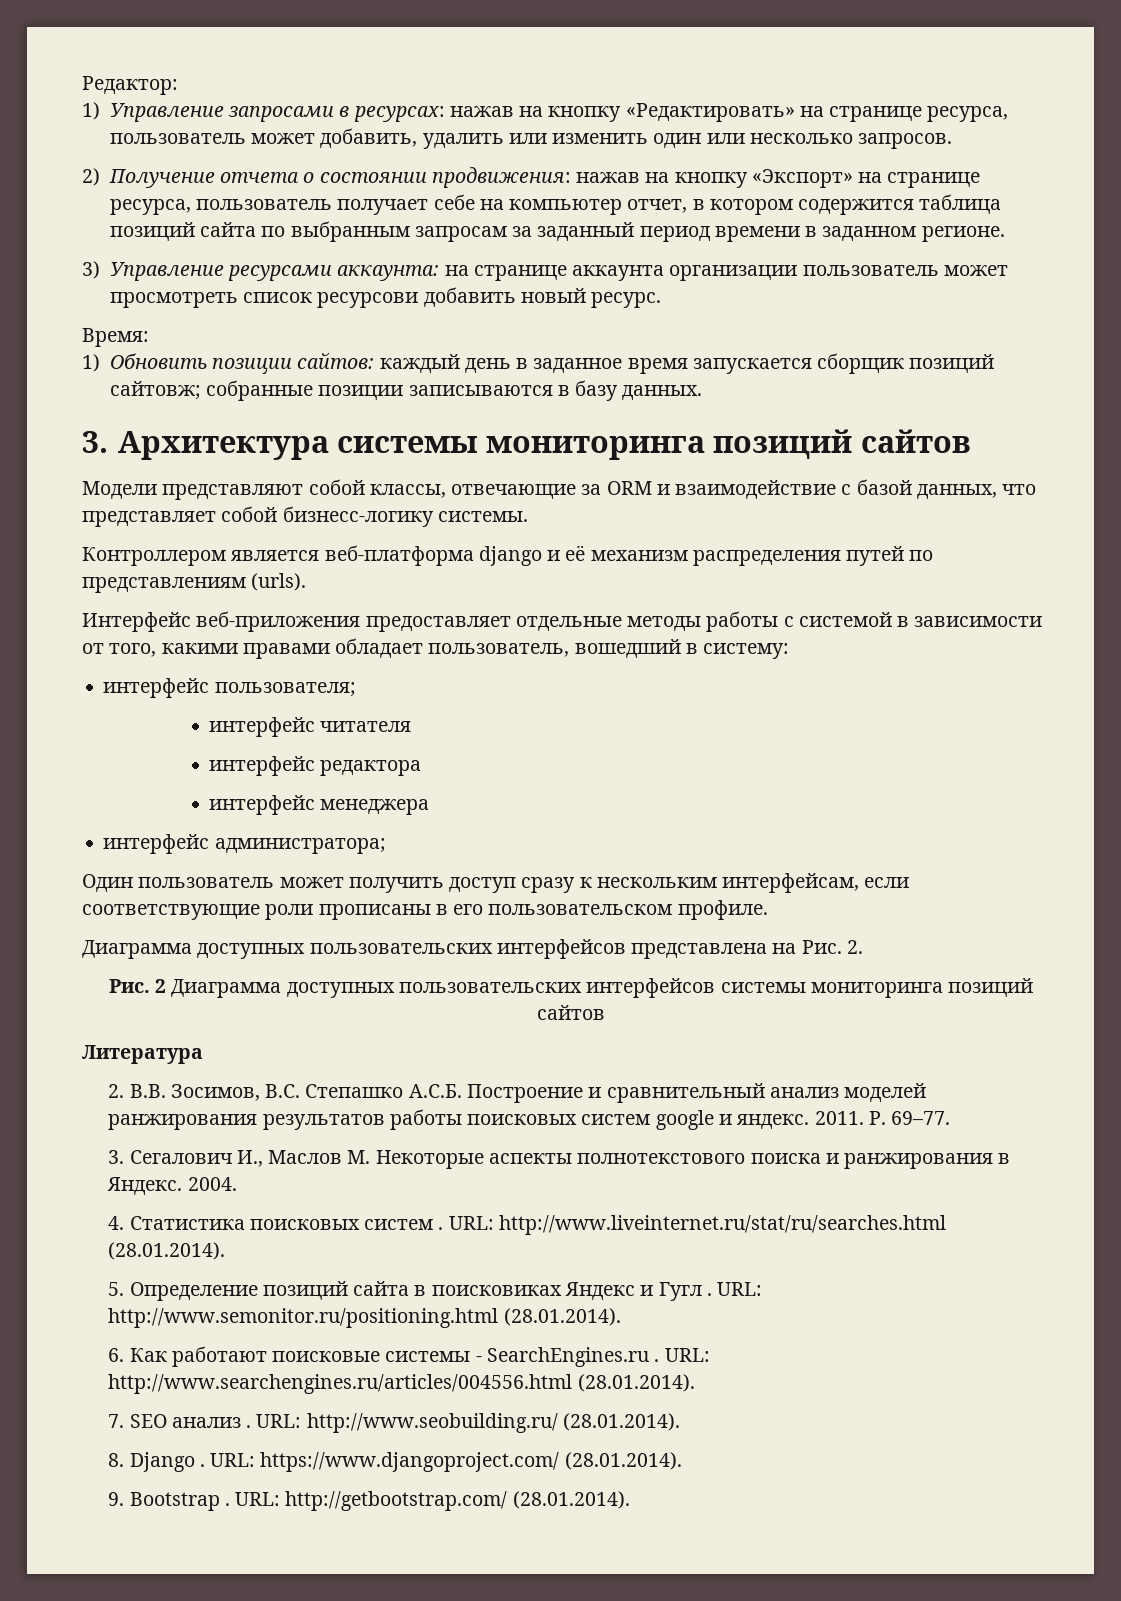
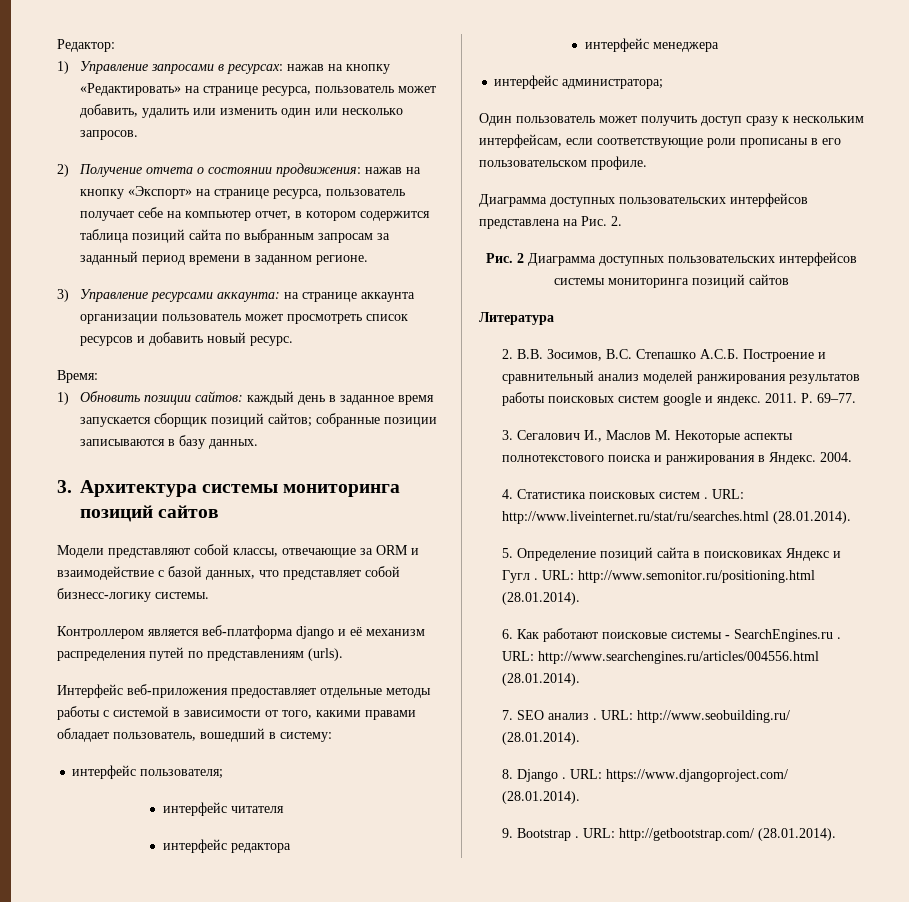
[317,292,419,308] ресурсови -> [79,336,145,346] ресурсов и
[109,381,201,400] сайтовж; -> [267,413,312,427] сайтов;

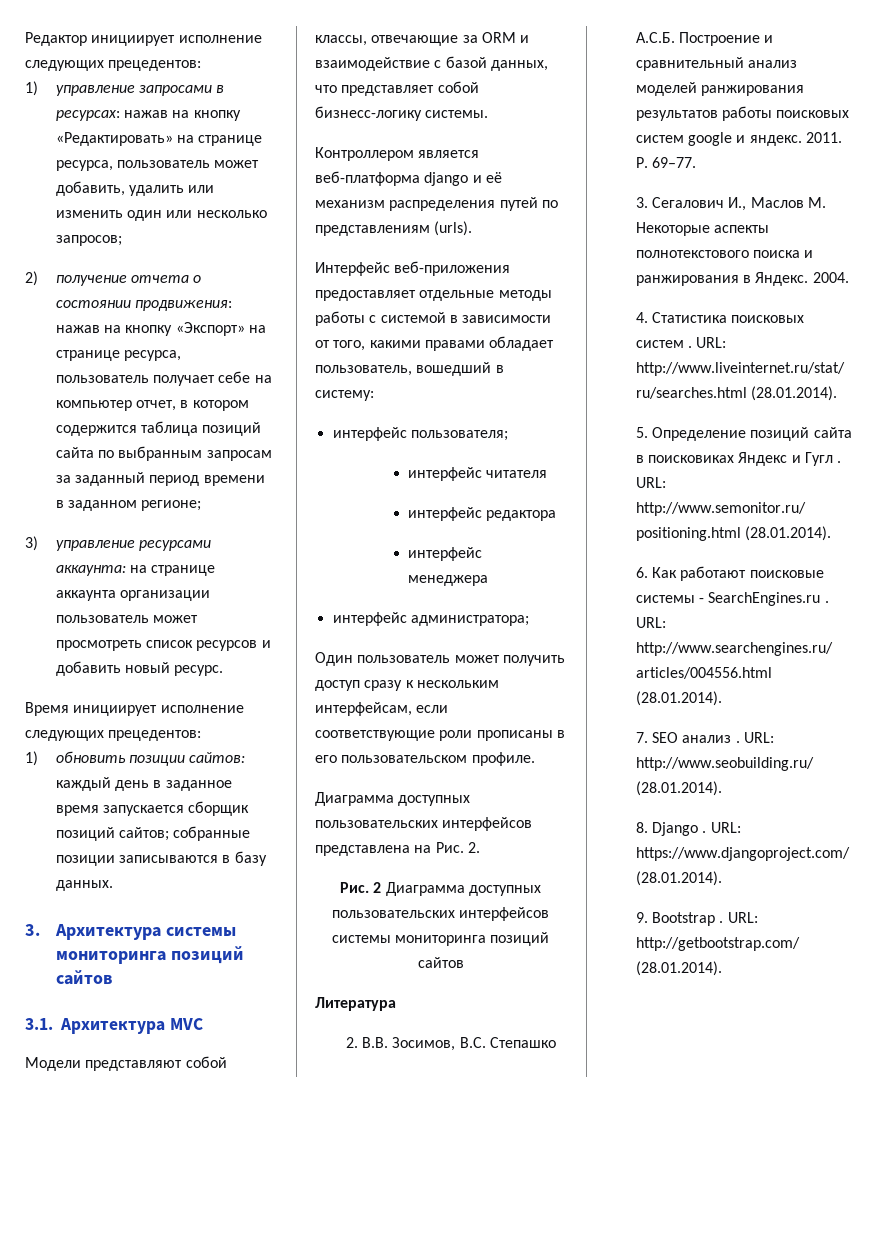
[57,39,115,52] [57,61,148,74] Редактор: // 1) Управление -> [25,32,262,46] [25,60,202,71] [25,81,135,96] Редактор инициирует исполнение следующих прецедентов: // 1) управление
[79,130,138,140] запросов. -> [55,235,122,246] запросов;
[78,164,142,177] Получение -> [55,275,127,286] получение
[315,255,368,265] регионе. -> [141,500,202,511] регионе;
[79,289,148,302] Управление -> [55,540,135,551] управление
[57,370,98,383] [57,391,140,405] Время: // 1) Обновить -> [25,702,244,716] [25,730,202,741] [25,751,126,766] Время инициирует исполнение следующих прецедентов: // 1) обновить
(219, 511) none -> [25,1018,203,1034] // 3.1. Архитектура MVC

